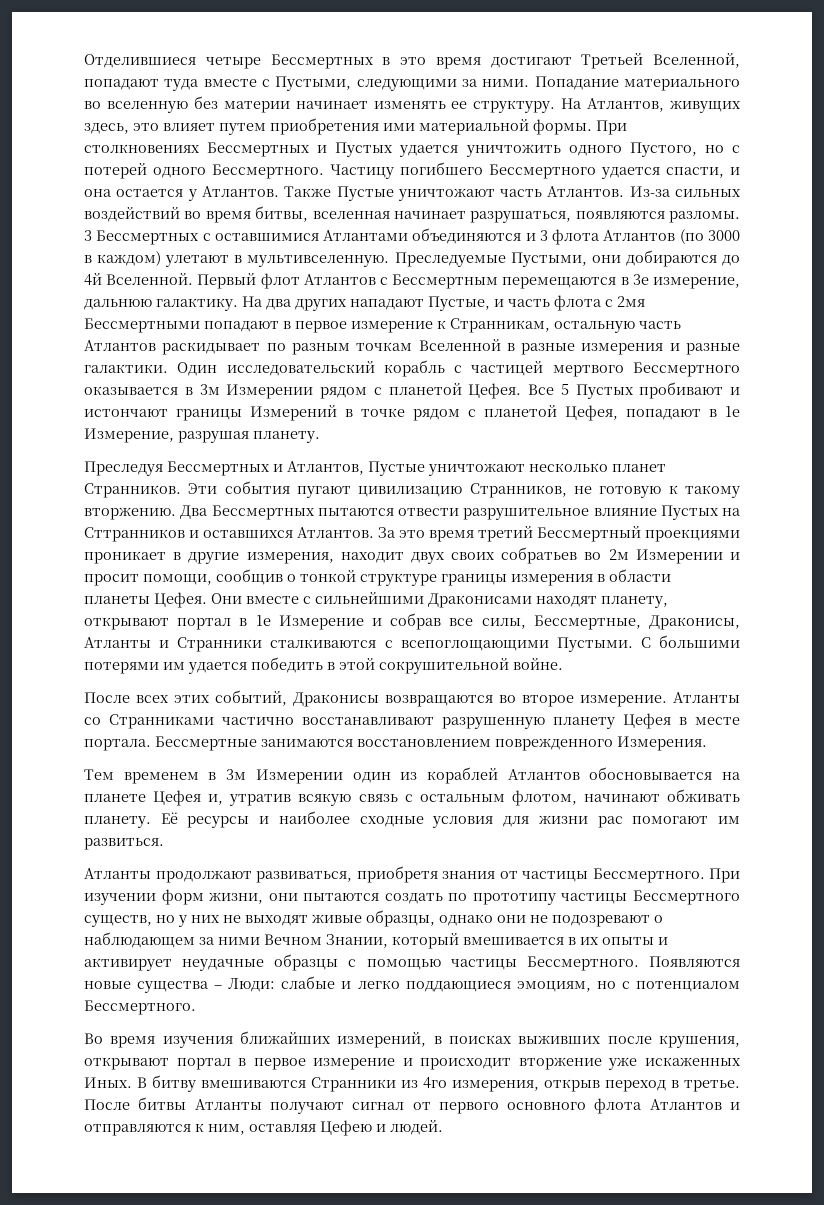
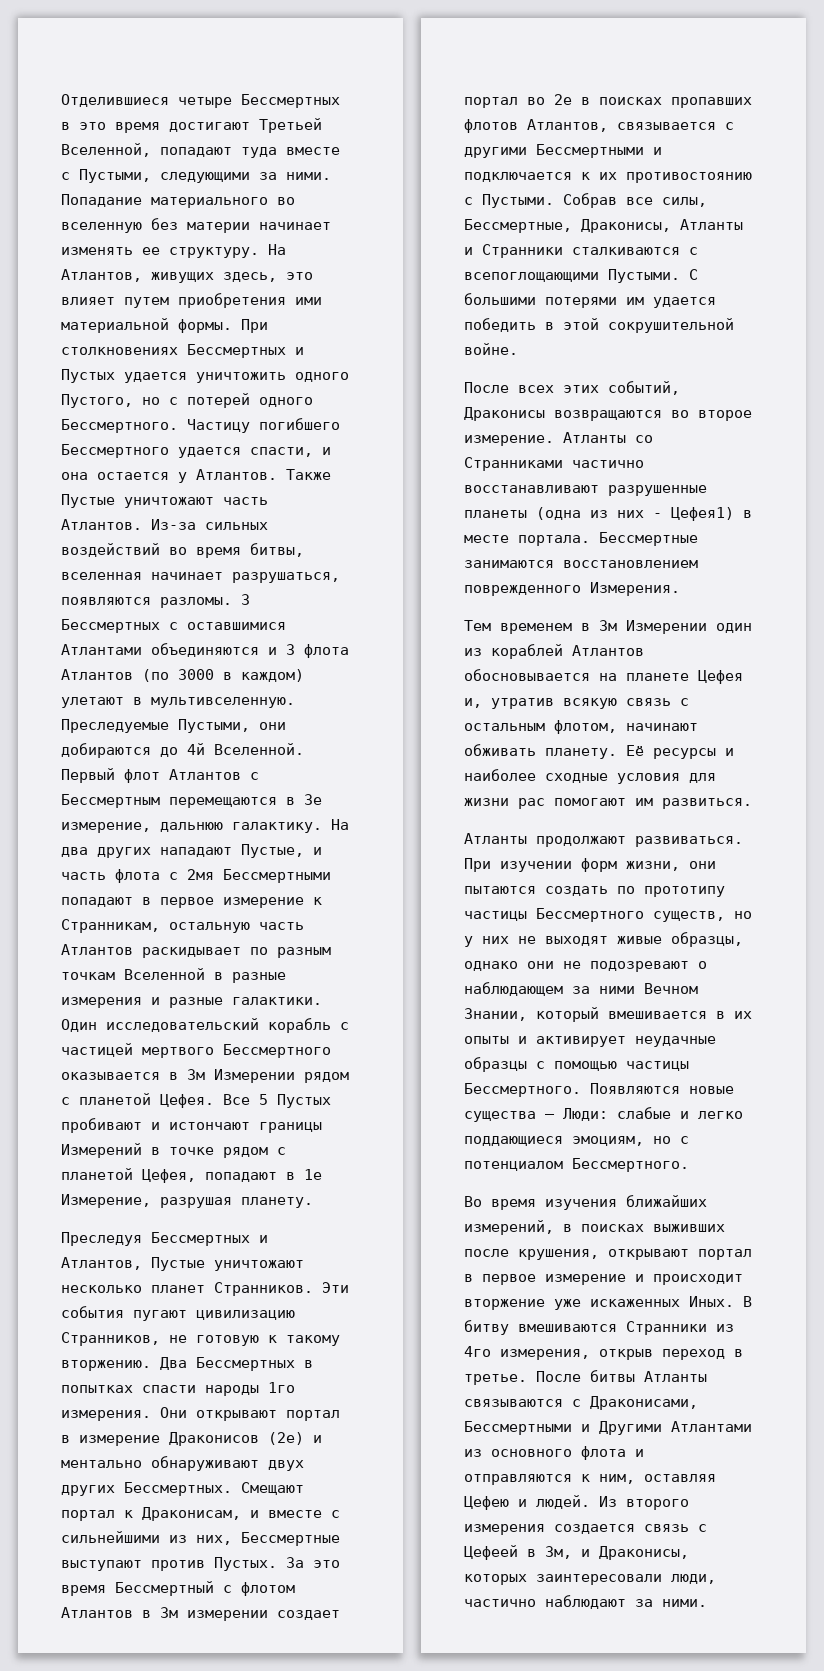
[317,505,740,520] [84,526,740,542] [84,547,740,564] [84,569,671,586] [84,592,668,608] [84,613,442,630] пытаются отвести разрушительное влияние Пустых на Сттранников и оставшихся Атлантов. За это время третий Бессмертный проекциями проникает в другие измерения, находит двух своих собратьев во 2м Измерении и просит помощи, сообщив о тонкой структуре границы измерения в области планеты Цефея. Они вместе с сильнейшими Драконисами находят планету, открывают портал в 1е Измерение и собрав -> [304,1360,313,1368] [61,1382,295,1396] [61,1407,340,1421] [61,1432,322,1446] [61,1456,304,1471] [61,1482,304,1496] [61,1507,340,1521] [61,1531,340,1546] [61,1557,340,1571] [61,1581,295,1596] [61,1607,340,1621] [464,94,752,108] [464,119,734,133] [464,144,662,158] [464,172,752,183] [464,193,617,208] в попытках спасти народы 1го измерения. Они открывают портал в измерение Драконисов (2е) и ментально обнаруживают двух других Бессмертных. Смещают портал к Драконисам, и вместе с сильнейшими из них, Бессмертные выступают против Пустых. За это время Бессмертный с флотом Атлантов в 3м измерении создает портал во 2е в поисках пропавших флотов Атлантов, связывается с другими Бессмертными и подключается к их противостоянию с Пустыми. Собрав
[442,713,671,729] разрушенную планету Цефея -> [608,485,707,496] [464,507,734,521] разрушенные планеты (одна из них - Цефея1)
[256,866,705,883] развиваться, приобретя знания от частицы Бессмертного. -> [635,836,743,847] развиваться.
[269,1102,499,1114] получают сигнал от первого -> [464,1396,698,1410] [464,1421,752,1435] [464,1449,482,1457] связываются с Драконисами, Бессмертными и Другими Атлантами из
[649,1099,722,1110] Атлантов -> (626, 1453) none
(443, 1127) none -> [599,1496,689,1510] [464,1524,707,1535] [464,1545,689,1560] [464,1574,716,1585] [464,1595,707,1609] Из второго измерения создается связь с Цефеей в 3м, и Драконисы, которых заинтересовали люди, частично наблюдают за ними.

